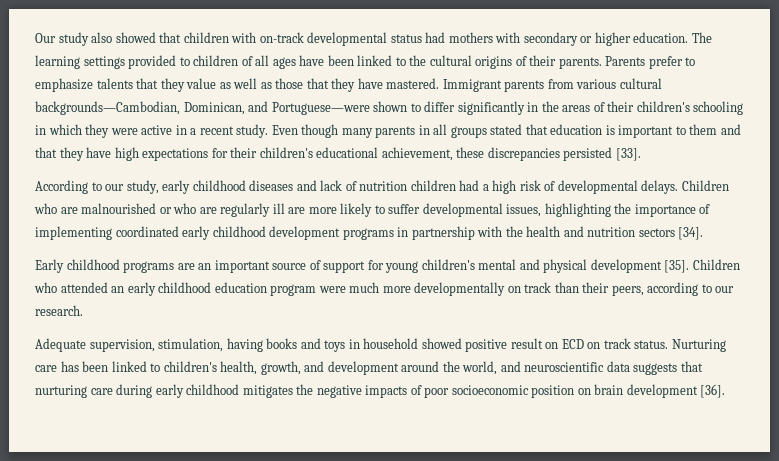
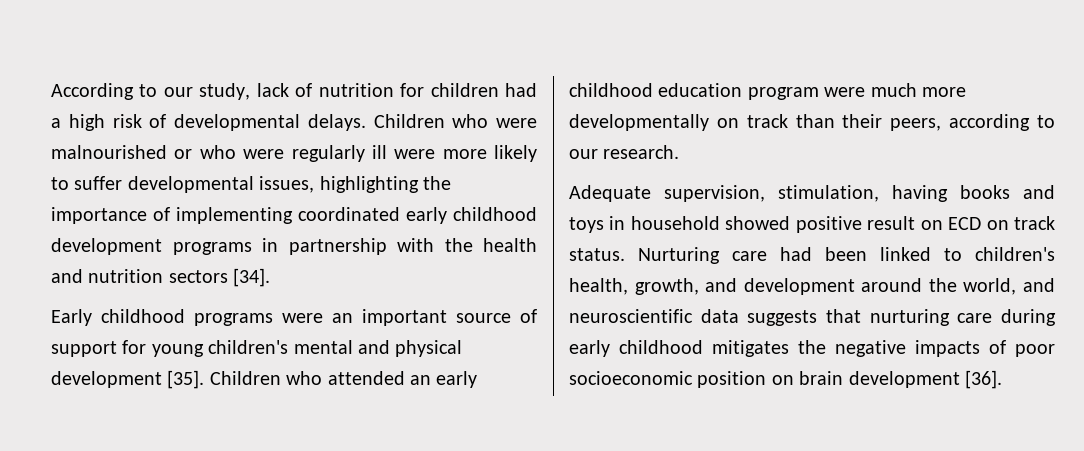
[35,32,712,46] [35,55,696,69] [35,78,662,92] [35,101,744,115] [35,124,741,138] [35,147,641,161] [35,180,317,194] Our study also showed that children with on-track developmental status had mothers with secondary or higher education. The learning settings provided to children of all ages have been linked to the cultural origins of their parents. Parents prefer to emphasize talents that they value as well as those that they have mastered. Immigrant parents from various cultural backgrounds—Cambodian, Dominican, and Portuguese—were shown to differ significantly in the areas of their children's schooling in which they were active in a recent study. Even though many parents in all groups stated that education is important to them and that they have high expectations for their children's educational achievement, these discrepancies persisted [33]. // According to our study, early childhood diseases and -> [51,83,251,100] According to our study,
(408, 186) none -> [400,83,425,97] for
[60,207,78,214] are -> [496,118,537,128] were
[199,207,217,214] are -> [243,149,285,159] were
[288,207,306,214] are -> [394,149,436,159] were
[177,263,195,270] are -> [282,313,323,323] were
[60,361,79,372] has -> [780,247,812,261] had

